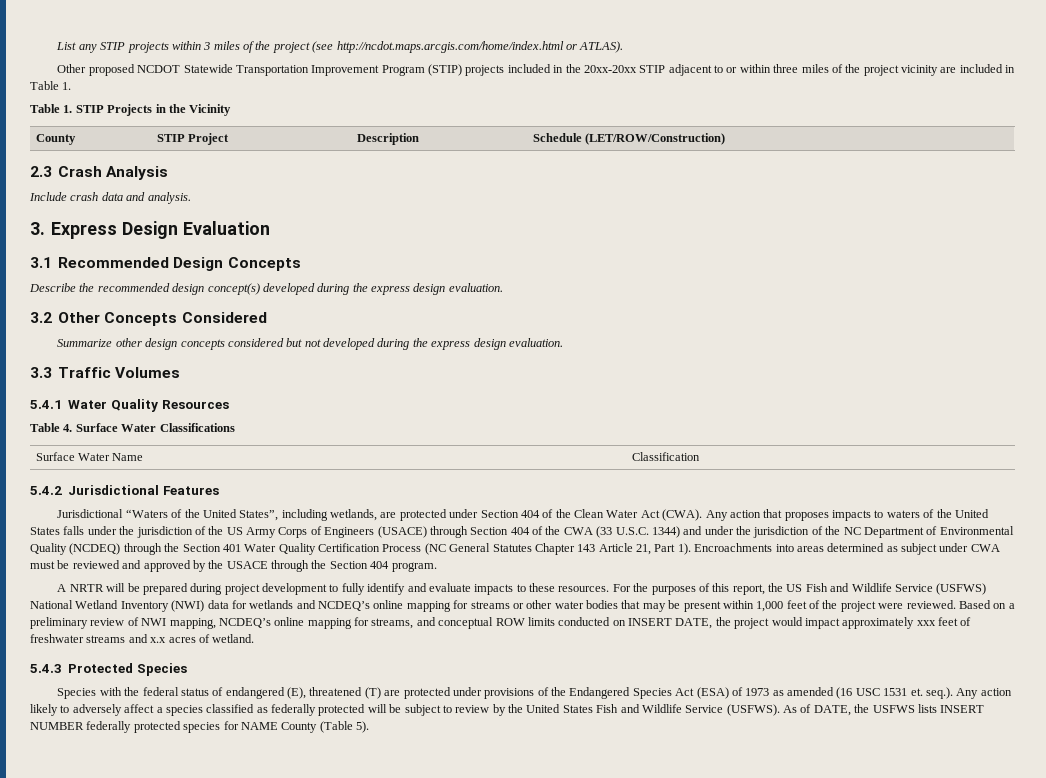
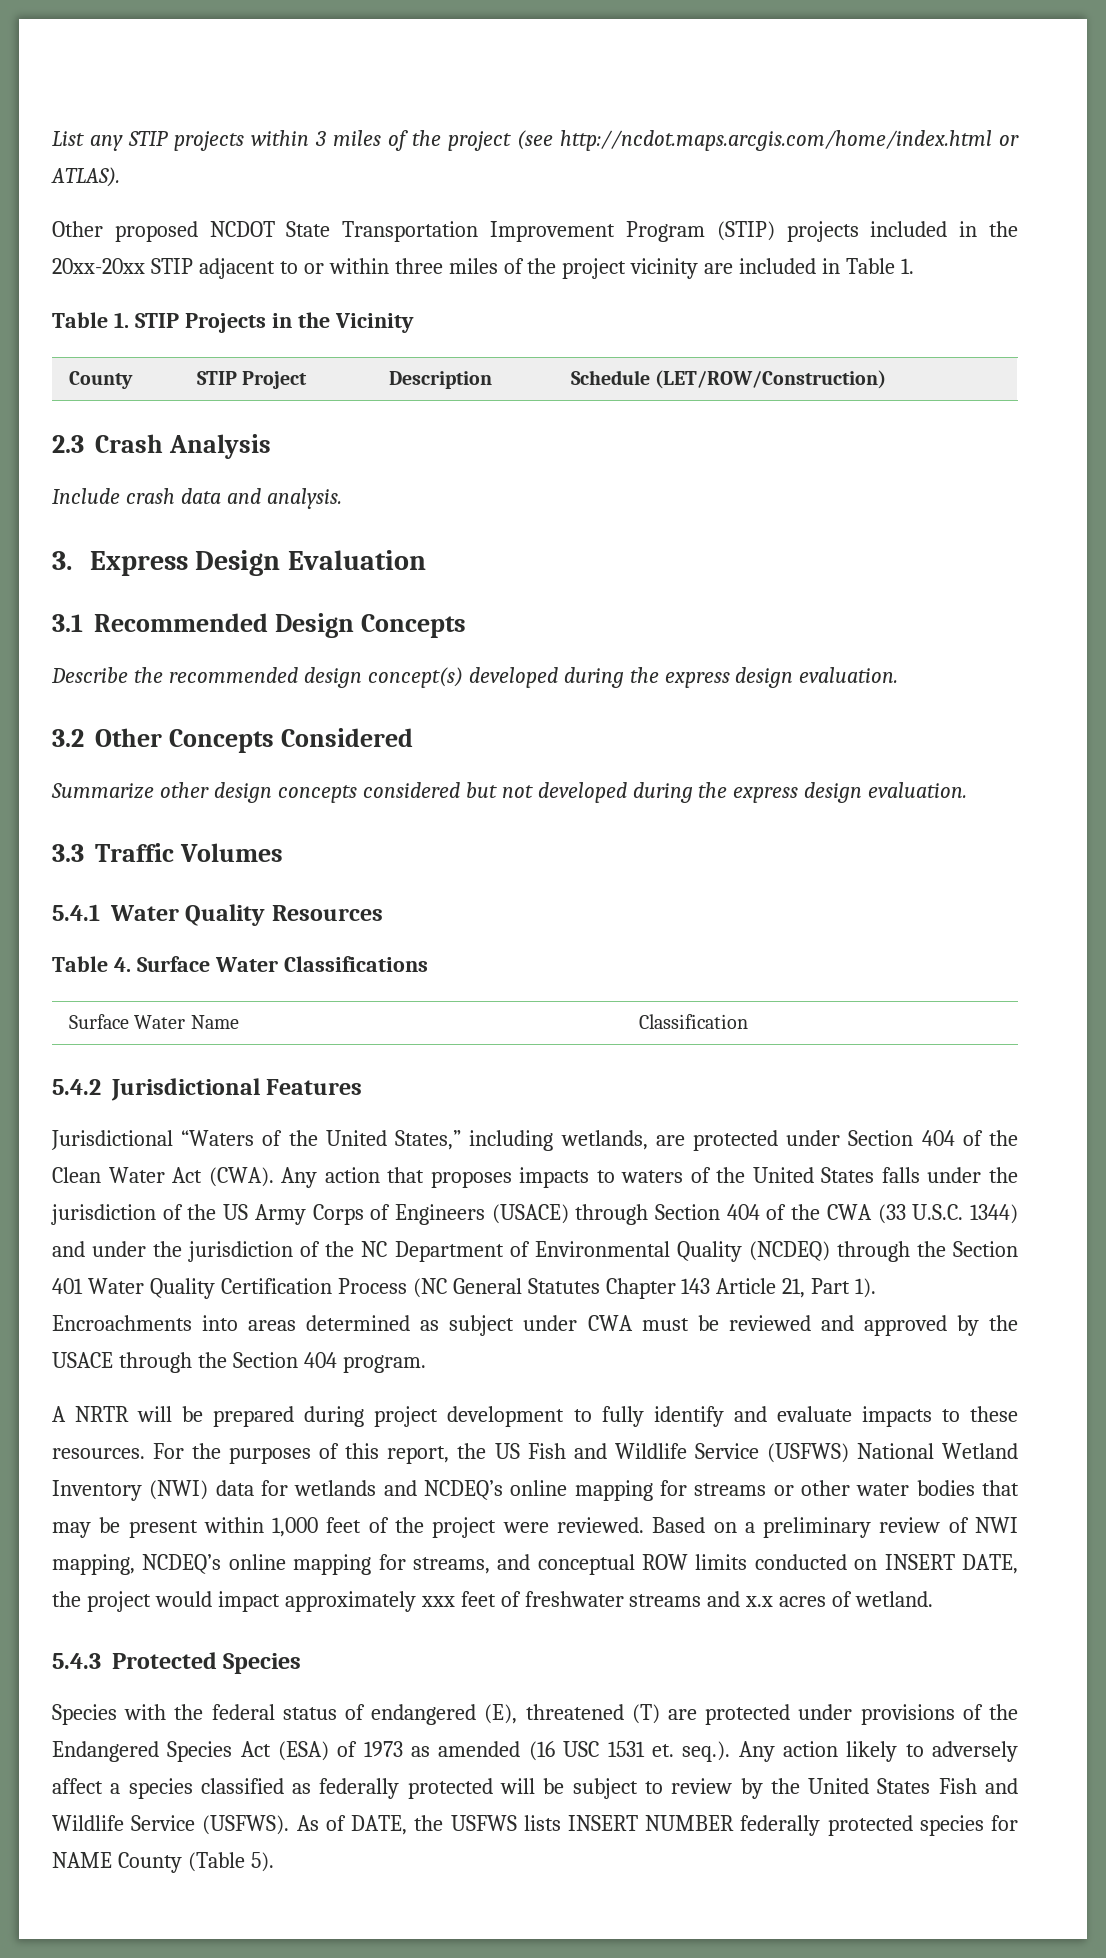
[183,64,233,73] Statewide -> [286,221,331,237] State
[239,510,279,521] States”, -> [395,1130,462,1150] States,”

